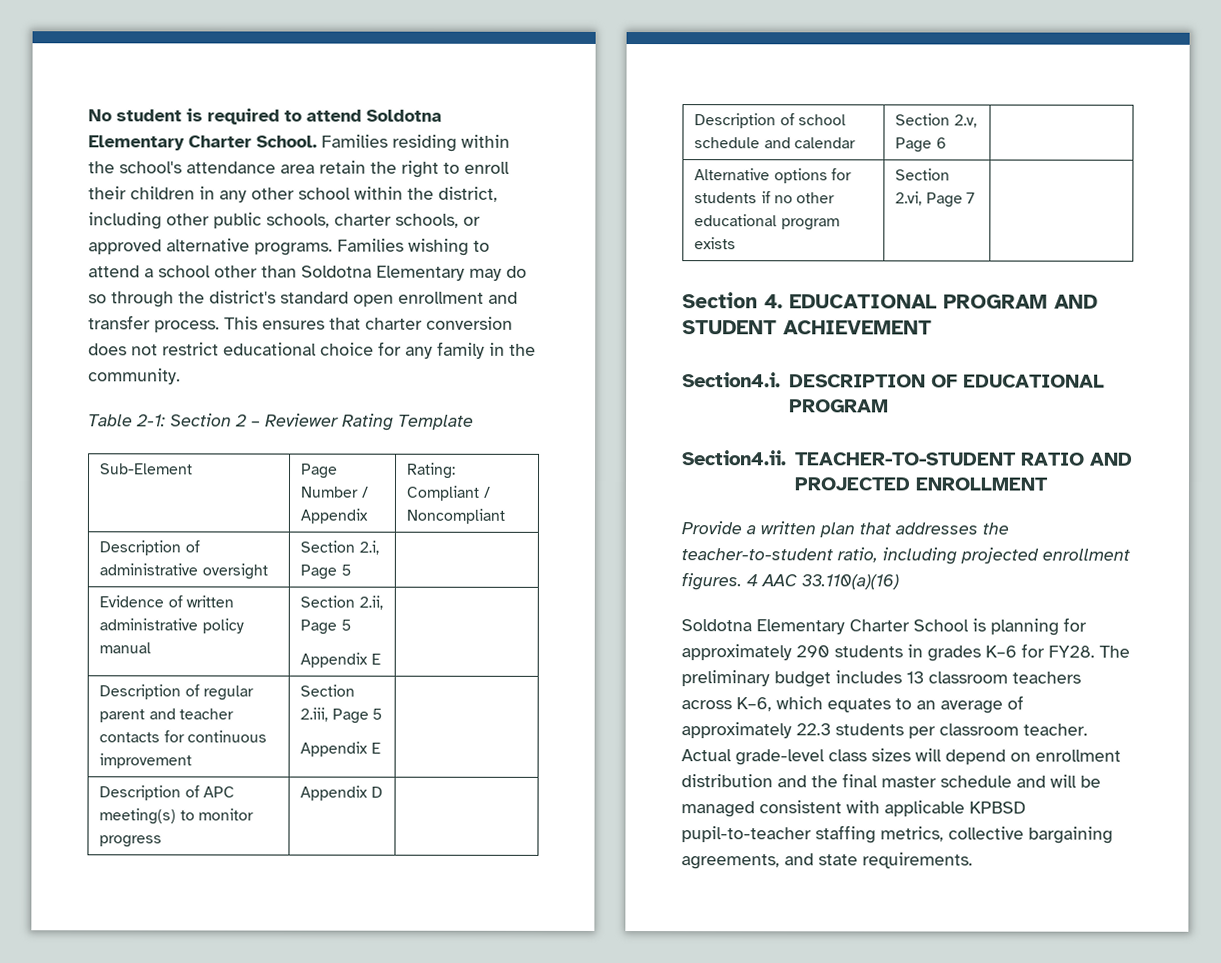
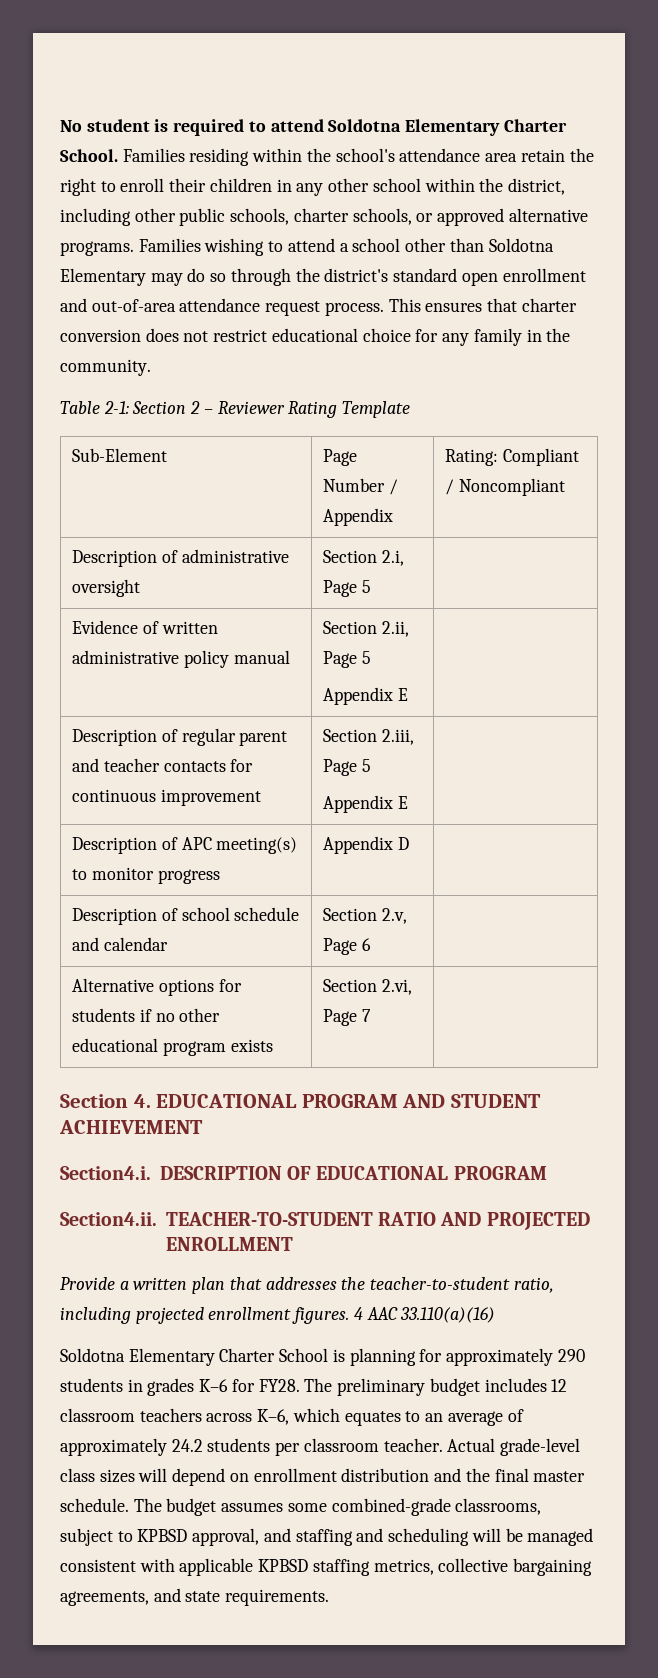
[88,315,151,330] transfer -> [91,298,321,316] out-of-area attendance request
[906,671,924,684] 13 -> [551,1379,568,1392] 12
[796,723,831,736] 22.3 -> [171,1439,203,1452] 24.2
[940,775,1046,788] schedule and -> [60,1498,542,1516] [60,1528,470,1546] schedule. The budget assumes some combined-grade classrooms, subject to KPBSD approval, and staffing and scheduling
[681,826,812,843] pupil-to-teacher -> (309, 1565) none

